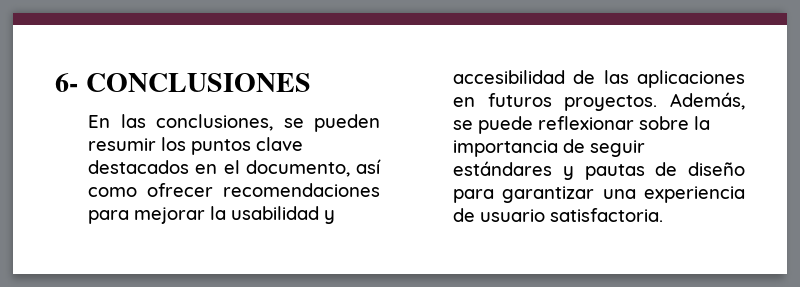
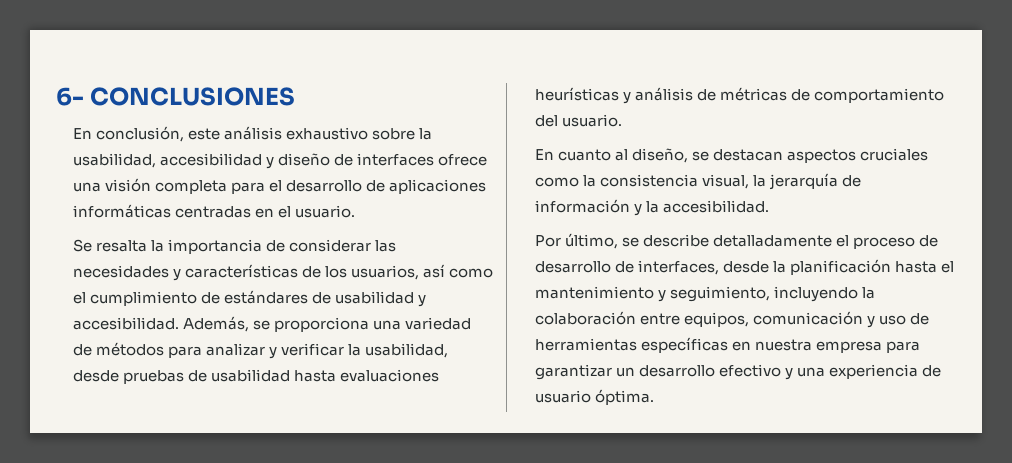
[120,114,380,132] [88,137,304,155] [88,159,381,177] [88,183,380,197] [88,206,336,224] [453,70,745,88] [453,92,745,111] [453,116,711,134] [453,139,646,157] [453,161,745,180] [453,186,595,203] las conclusiones, se pueden resumir los puntos clave destacados en el documento, así como ofrecer recomendaciones para mejorar la usabilidad y accesibilidad de las aplicaciones en futuros proyectos. Además, se puede reflexionar sobre la importancia de seguir estándares y pautas de diseño para garantizar -> [96,126,433,142] [73,153,488,169] [73,178,487,194] [73,204,356,218] [73,239,397,254] [73,264,494,281] [73,290,427,307] [73,316,472,332] [73,342,449,359] [73,369,440,384] [535,87,945,104] [535,114,623,127] [535,148,929,163] [535,173,862,190] [535,199,770,216] [535,233,939,249] [535,259,955,275] [535,286,876,302] [535,311,930,328] [535,337,921,353] [535,364,794,380] conclusión, este análisis exhaustivo sobre la usabilidad, accesibilidad y diseño de interfaces ofrece una visión completa para el desarrollo de aplicaciones informáticas centradas en el usuario. // Se resalta la importancia de considerar las necesidades y características de los usuarios, así como el cumplimiento de estándares de usabilidad y accesibilidad. Además, se proporciona una variedad de métodos para analizar y verificar la usabilidad, desde pruebas de usabilidad hasta evaluaciones heurísticas y análisis de métricas de comportamiento del usuario. // En cuanto al diseño, se destacan aspectos cruciales como la consistencia visual, la jerarquía de información y la accesibilidad. // Por último, se describe detalladamente el proceso de desarrollo de interfaces, desde la planificación hasta el mantenimiento y seguimiento, incluyendo la colaboración entre equipos, comunicación y uso de herramientas específicas en nuestra empresa para garantizar un desarrollo efectivo y
[550,208,664,222] satisfactoria. -> [595,389,655,405] óptima.

